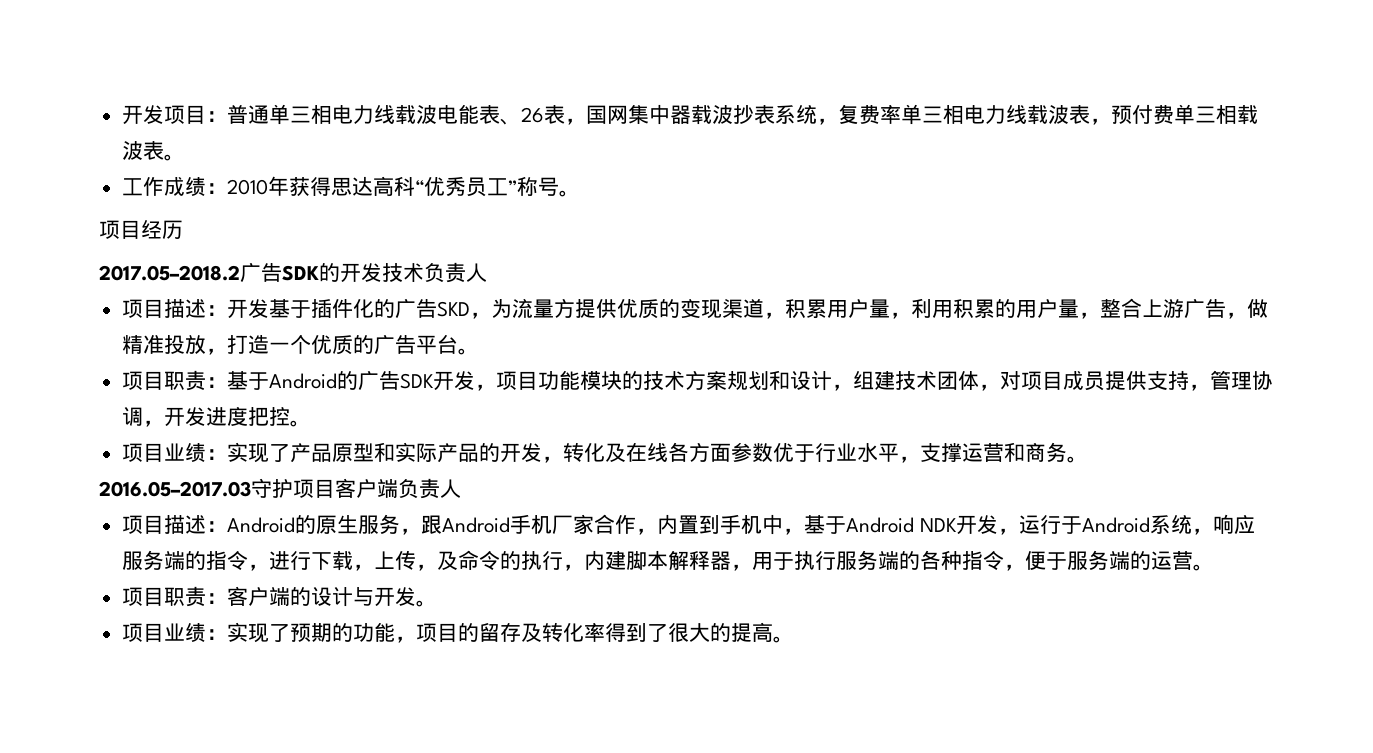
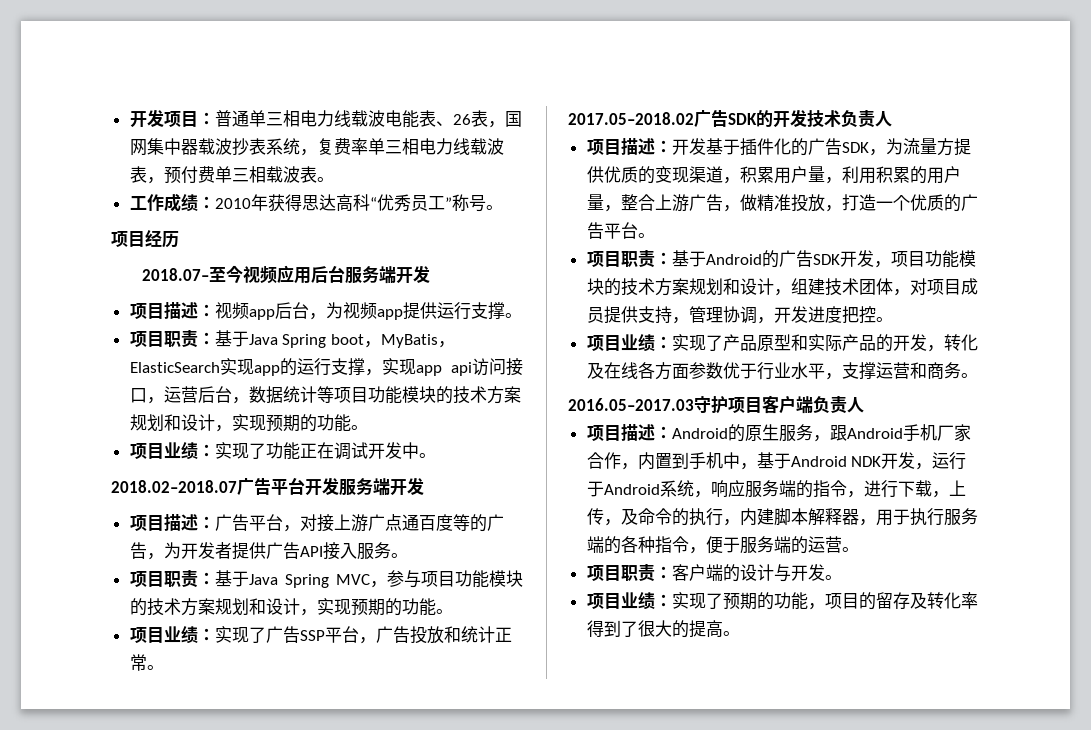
[99,265,240,281] 2017.05–2018.2 -> [142,265,431,284] [129,302,522,320] [129,330,455,348] [129,358,523,376] [129,386,521,404] [129,414,368,432] [129,442,436,460] [111,477,424,496] [129,514,504,532] [129,542,408,560] [129,570,523,588] [129,598,453,616] [129,626,512,644] [129,654,164,671] [568,112,694,125] 2018.07–至今视频应用后台服务端开发 // 项目描述：视频app后台，为视频app提供运行支撑。 // 项目职责：基于Java Spring boot，MyBatis，ElasticSearch实现app的运行支撑，实现app api访问接口，运营后台，数据统计等项目功能模块的技术方案规划和设计，实现预期的功能。 // 项目业绩：实现了功能正在调试开发中。 // 2018.02–2018.07广告平台开发服务端开发 // 项目描述：广告平台，对接上游广点通百度等的广告，为开发者提供广告API接入服务。 // 项目职责：基于Java Spring MVC，参与项目功能模块的技术方案规划和设计，实现预期的功能。 // 项目业绩：实现了广告SSP平台，广告投放和统计正常。 // 2017.05–2018.02
[437,301,471,317] SKD -> [841,142,869,153] SDK

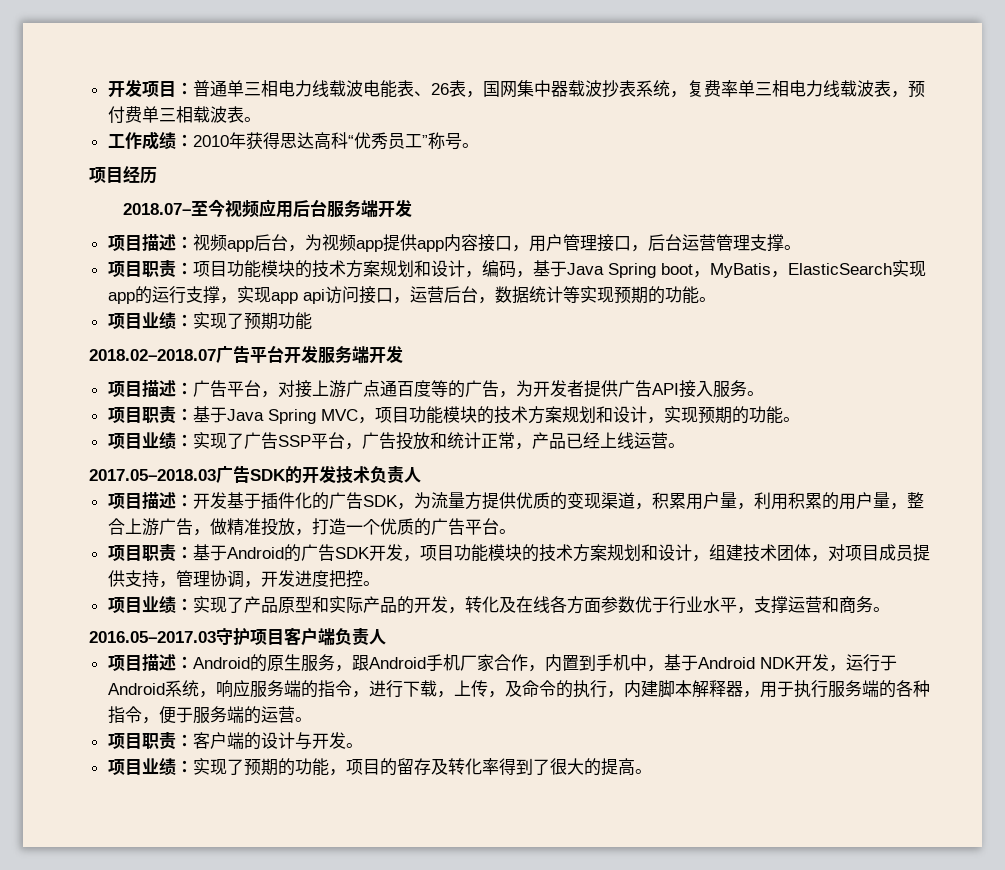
[436,302,522,320] [129,330,215,348] 运行支撑。 // 项目职责： -> [416,234,801,252] [107,260,533,278] app内容接口，用户管理接口，后台运营管理支撑。 // 项目职责：项目功能模块的技术方案规划和设计，编码，
[333,386,521,404] [129,414,368,432] [129,442,436,460] 项目功能模块的技术方案规划和设计，实现预期的功能。 // 项目业绩：实现了功能正在调试开发中。 -> [579,286,716,304] [107,312,312,330] 实现预期的功能。 // 项目业绩：实现了预期功能
[387,570,421,588] 参与 -> (375, 420) none
[146,665,164,670] [568,112,694,125] 。 // 2017.05–2018.02 -> [514,432,685,450] [89,469,216,481] ，产品已经上线运营。 // 2017.05–2018.03

